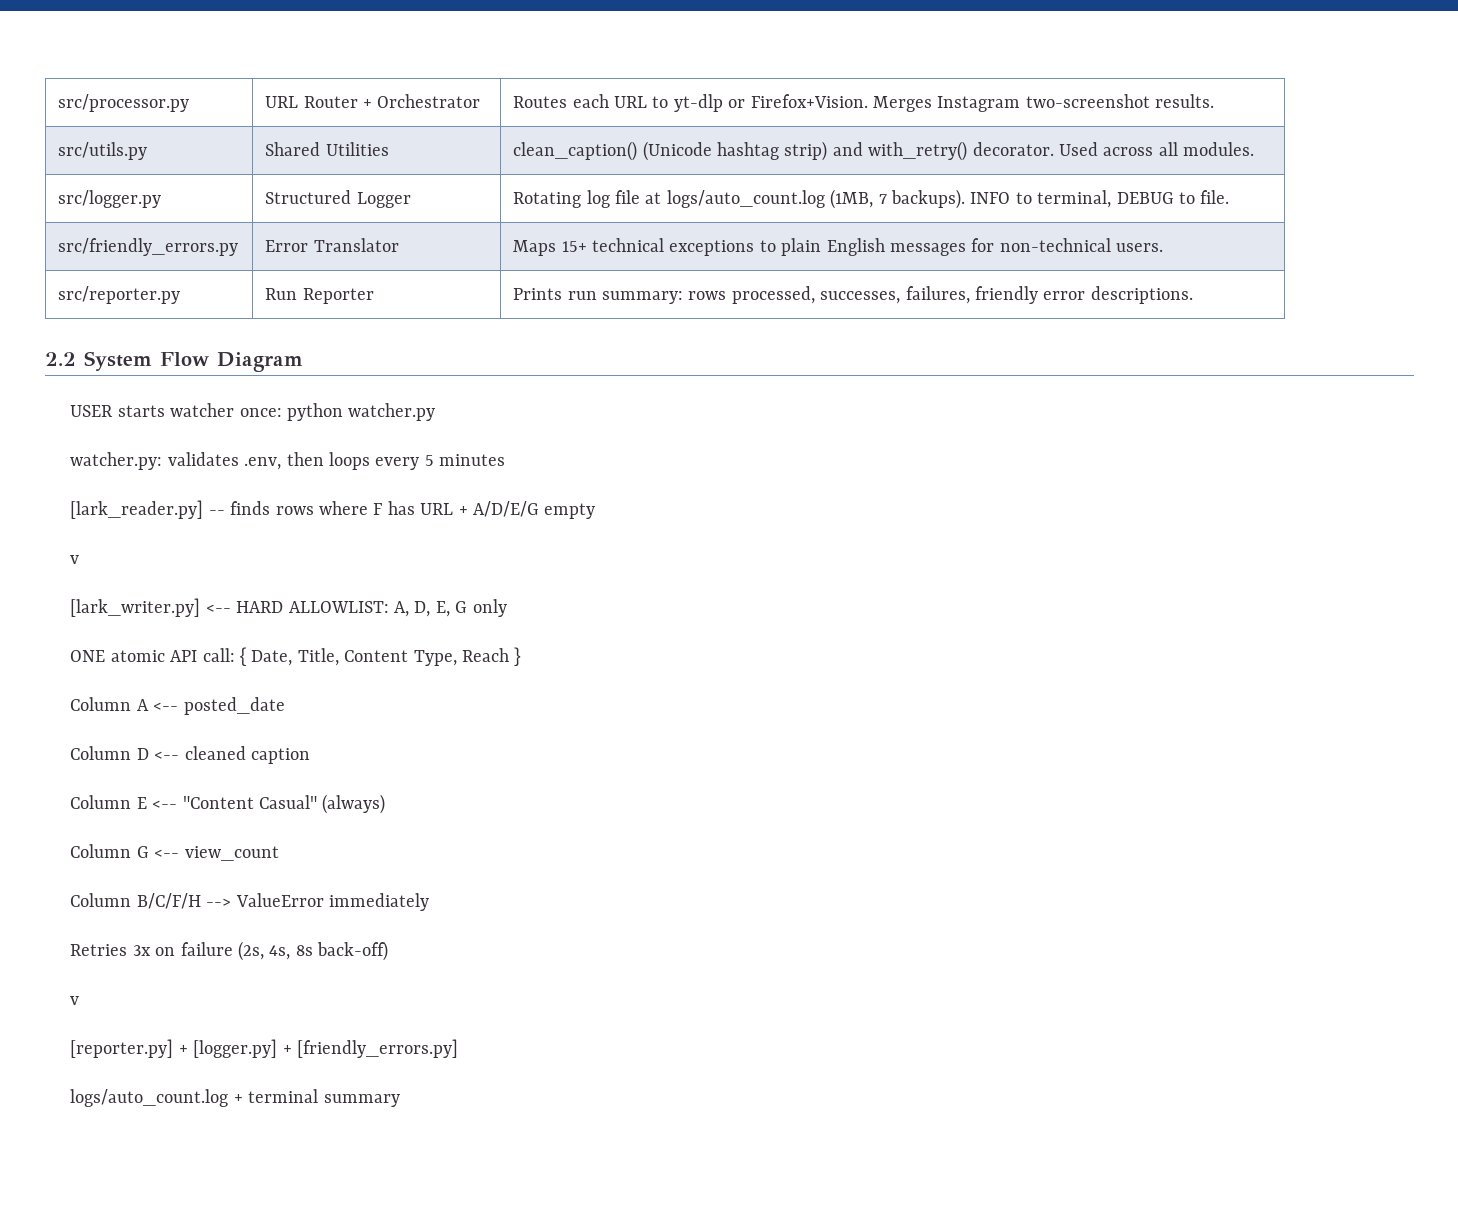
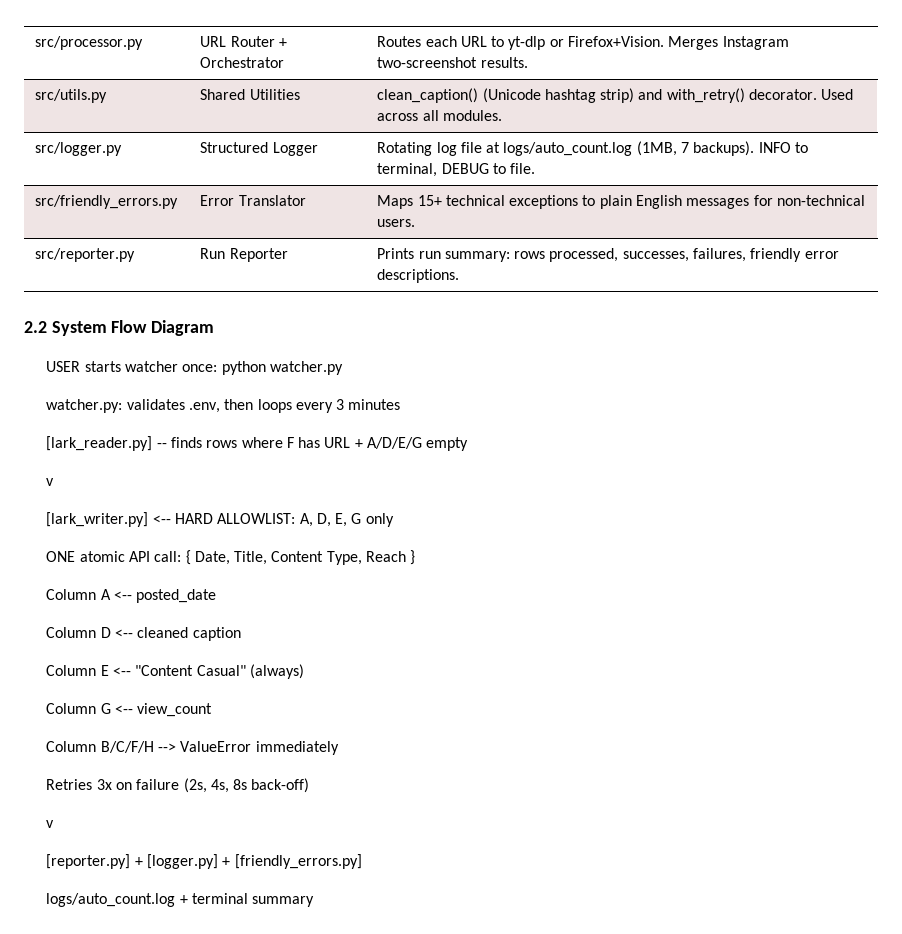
[424,455,434,466] 5 -> [336,399,345,410] 3

